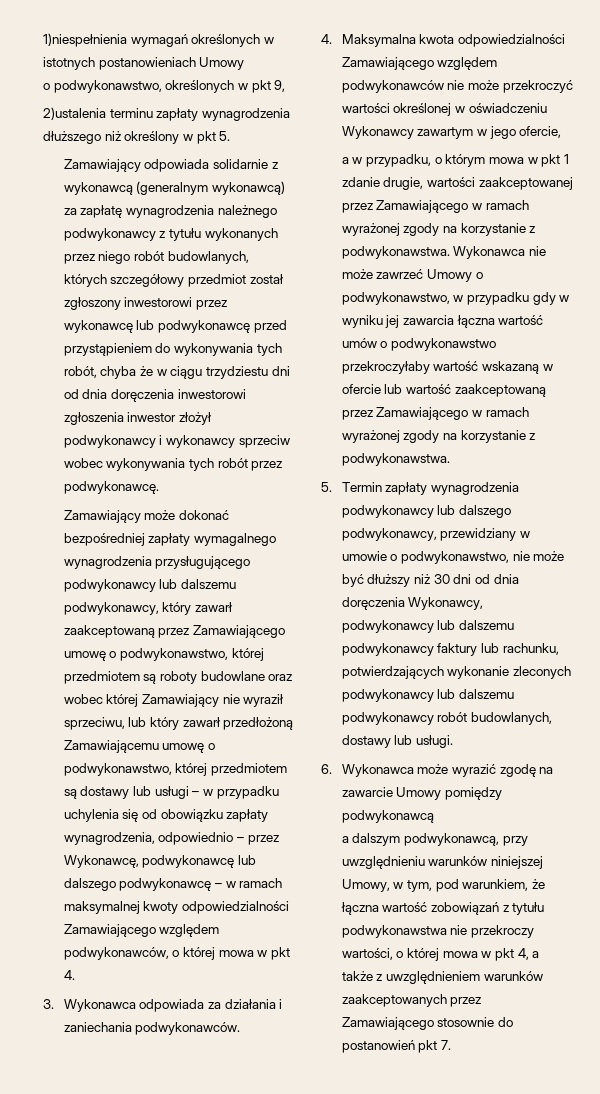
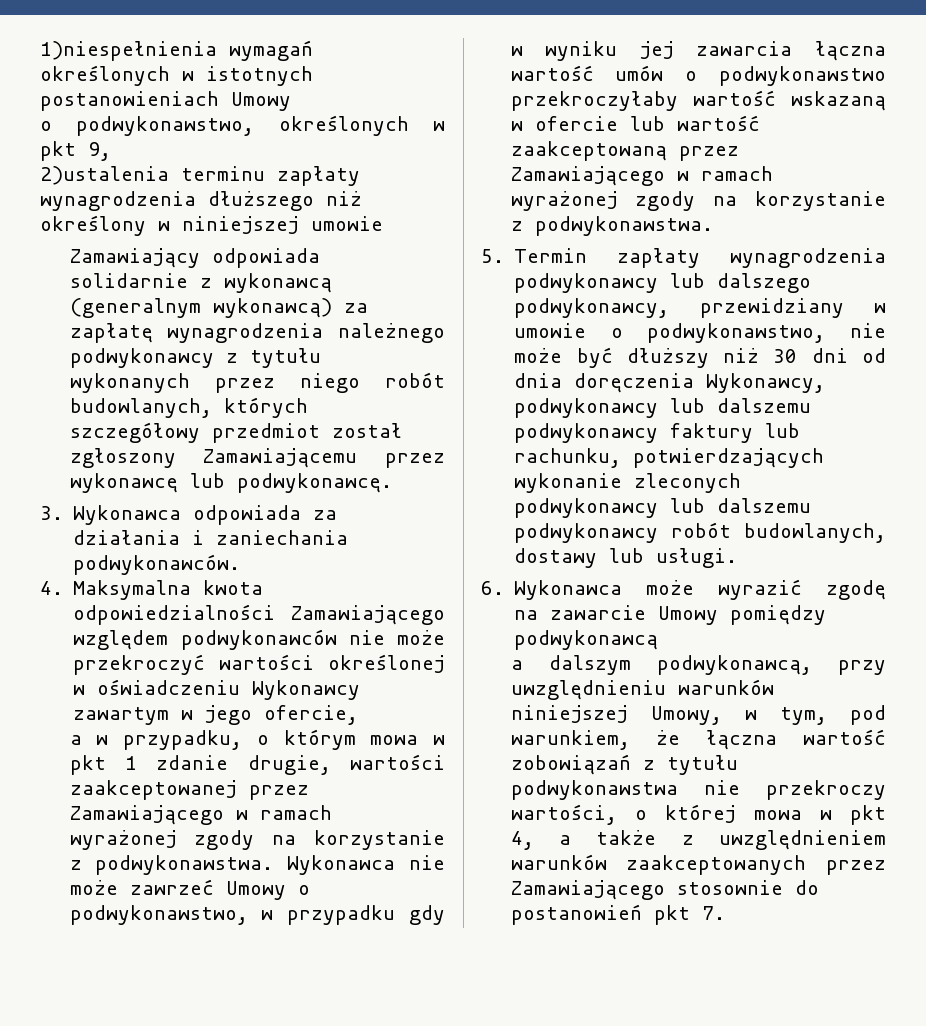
[196,131,231,144] pkt 5. -> [182,216,383,234] niniejszej umowie
[124,297,193,307] inwestorowi -> [203,448,358,468] Zamawiającemu
[158,320,287,333] [63,343,282,356] [63,366,290,379] [63,389,246,402] [63,412,213,425] [63,435,290,448] [63,458,283,471] [63,481,159,494] [63,510,230,523] [63,533,277,546] [63,556,251,569] [63,579,237,592] [63,602,234,615] [63,625,286,638] [63,648,264,661] [63,671,293,684] [63,694,285,707] [63,717,294,730] [63,740,216,753] [63,763,288,776] [63,786,279,799] [63,809,269,822] [63,832,279,845] [63,855,257,868] [63,878,283,891] [63,901,290,914] [63,924,220,937] [63,947,290,960] [63,970,75,980] podwykonawcę przed przystąpieniem do wykonywania tych robót, chyba że w ciągu trzydziestu dni od dnia doręczenia inwestorowi zgłoszenia inwestor złożył podwykonawcy i wykonawcy sprzeciw wobec wykonywania tych robót przez podwykonawcę. // Zamawiający może dokonać bezpośredniej zapłaty wymagalnego wynagrodzenia przysługującego podwykonawcy lub dalszemu podwykonawcy, który zawarł zaakceptowaną przez Zamawiającego umowę o podwykonawstwo, której przedmiotem są roboty budowlane oraz wobec której Zamawiający nie wyraził sprzeciwu, lub który zawarł przedłożoną Zamawiającemu umowę o podwykonawstwo, której przedmiotem są dostawy lub usługi – w przypadku uchylenia się od obowiązku zapłaty wynagrodzenia, odpowiednio – przez Wykonawcę, podwykonawcę lub dalszego podwykonawcę – w ramach maksymalnej kwoty odpowiedzialności Zamawiającego względem podwykonawców, o której mowa w pkt 4. -> [236,473,392,493] podwykonawcę.

